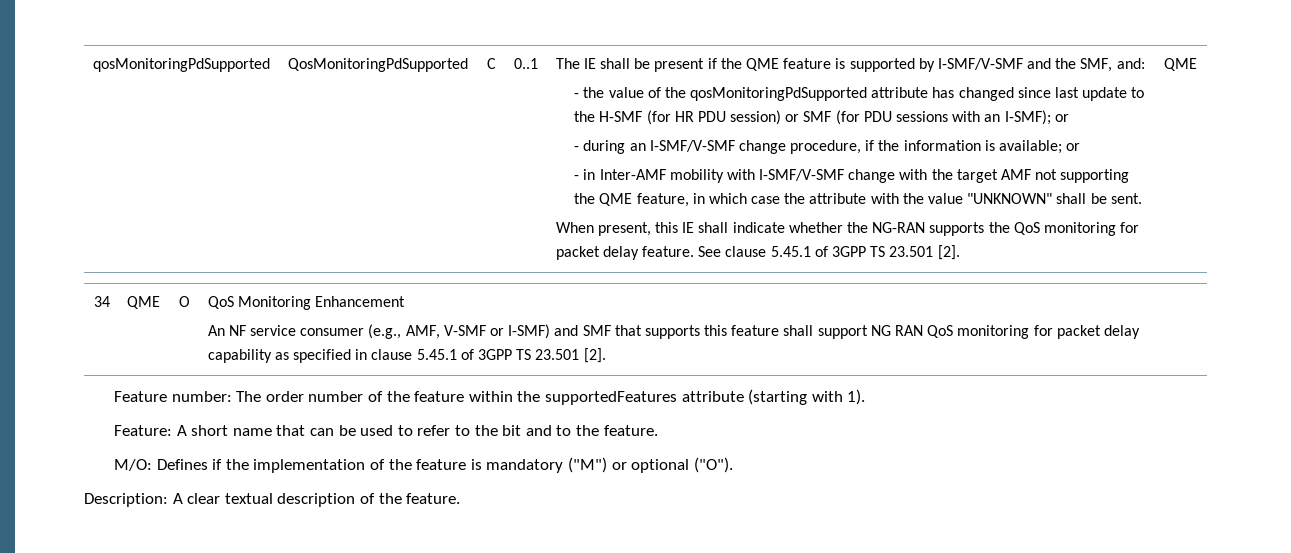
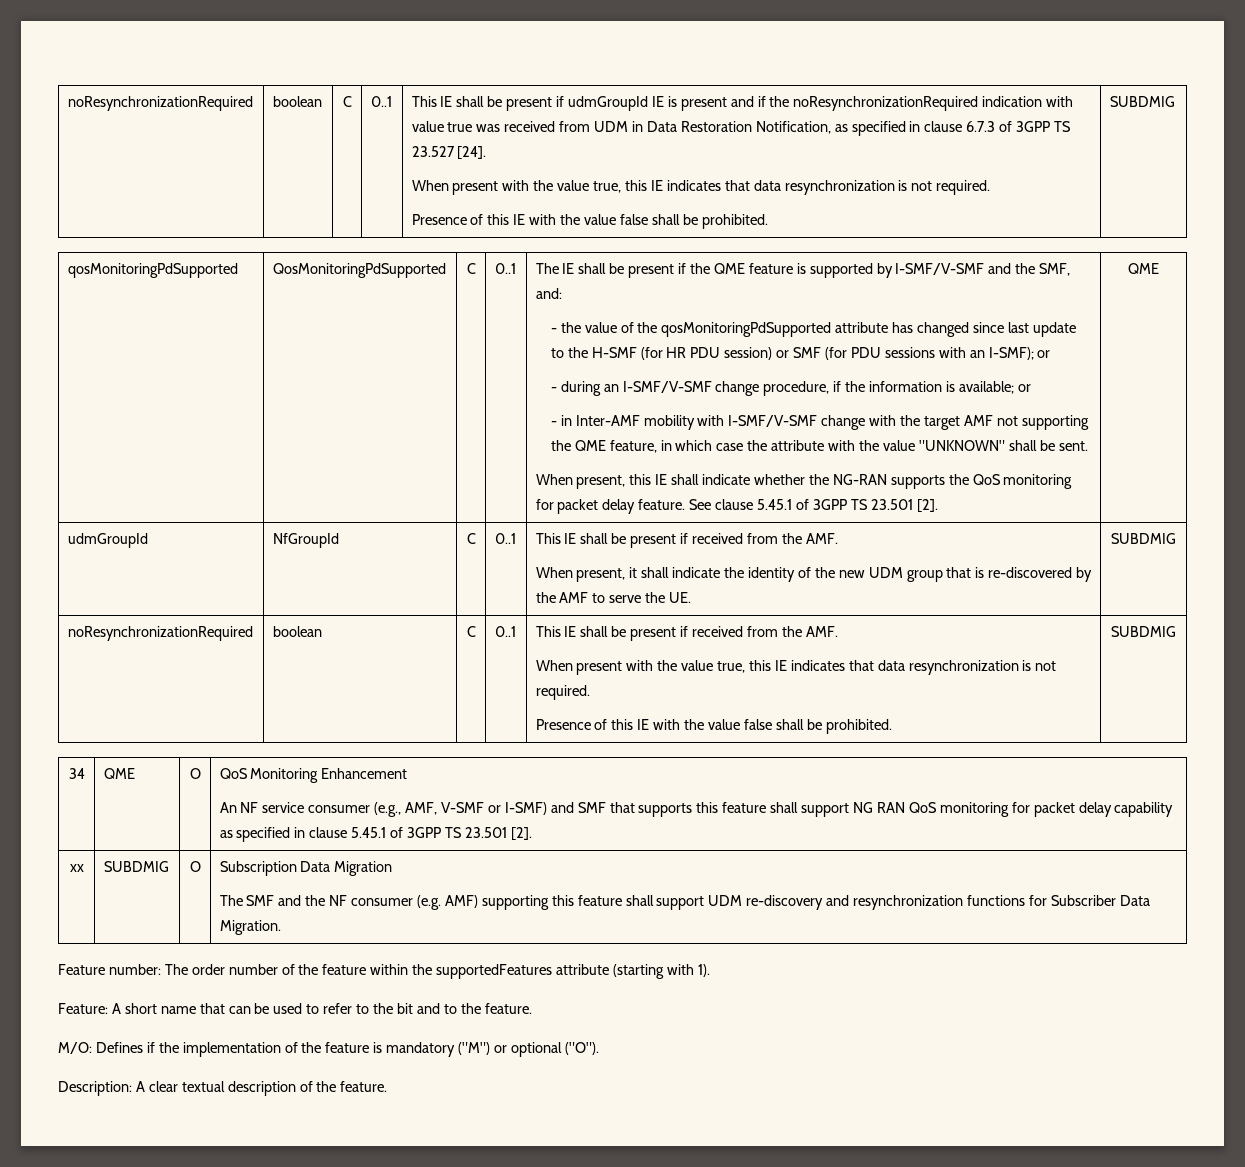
(92, 65) none -> [67,96,253,111] [272,96,322,107] [342,96,352,107] [370,96,392,107] [411,96,1074,111] [411,121,1072,136] [411,146,487,159] [411,180,991,195] [411,214,768,229] [1109,96,1175,107] noResynchronizationRequired | boolean | C | 0..1 | This IE shall be present if udmGroupId IE is present and if the noResynchronizationRequired indication with value true was received from UDM in Data Restoration Notification, as specified in clause 6.7.3 of 3GPP TS 23.527 [24]. // When present with the value true, this IE indicates that data resynchronization is not required. // Presence of this IE with the value false shall be prohibited. | SUBDMIG //
(1197, 64) none -> [67,533,148,548] [272,533,339,548] [466,533,476,544] [494,533,516,544] [535,533,838,548] [535,567,1093,582] [535,592,692,603] [1111,533,1176,544] [67,626,253,641] [272,626,322,637] [466,626,476,637] [494,626,516,637] [535,626,838,641] [535,660,1057,675] [535,685,590,700] [535,719,892,734] [1111,626,1176,637] // udmGroupId | NfGroupId | C | 0..1 | This IE shall be present if received from the AMF. // When present, it shall indicate the identity of the new UDM group that is re-discovered by the AMF to serve the UE. | SUBDMIG // noResynchronizationRequired | boolean | C | 0..1 | This IE shall be present if received from the AMF. // When present with the value true, this IE indicates that data resynchronization is not required. // Presence of this IE with the value false shall be prohibited. | SUBDMIG
(606, 355) none -> [69,864,84,872] [103,861,169,872] [189,861,201,872] [219,861,393,876] [219,895,1150,910] [219,920,281,935] // xx | SUBDMIG | O | Subscription Data Migration // The SMF and the NF consumer (e.g. AMF) supporting this feature shall support UDM re-discovery and resynchronization functions for Subscriber Data Migration.

